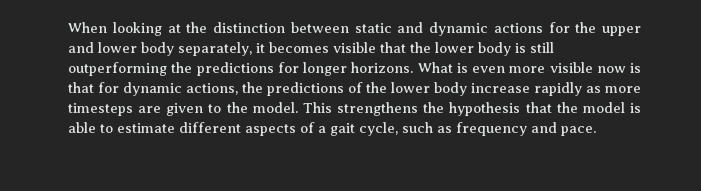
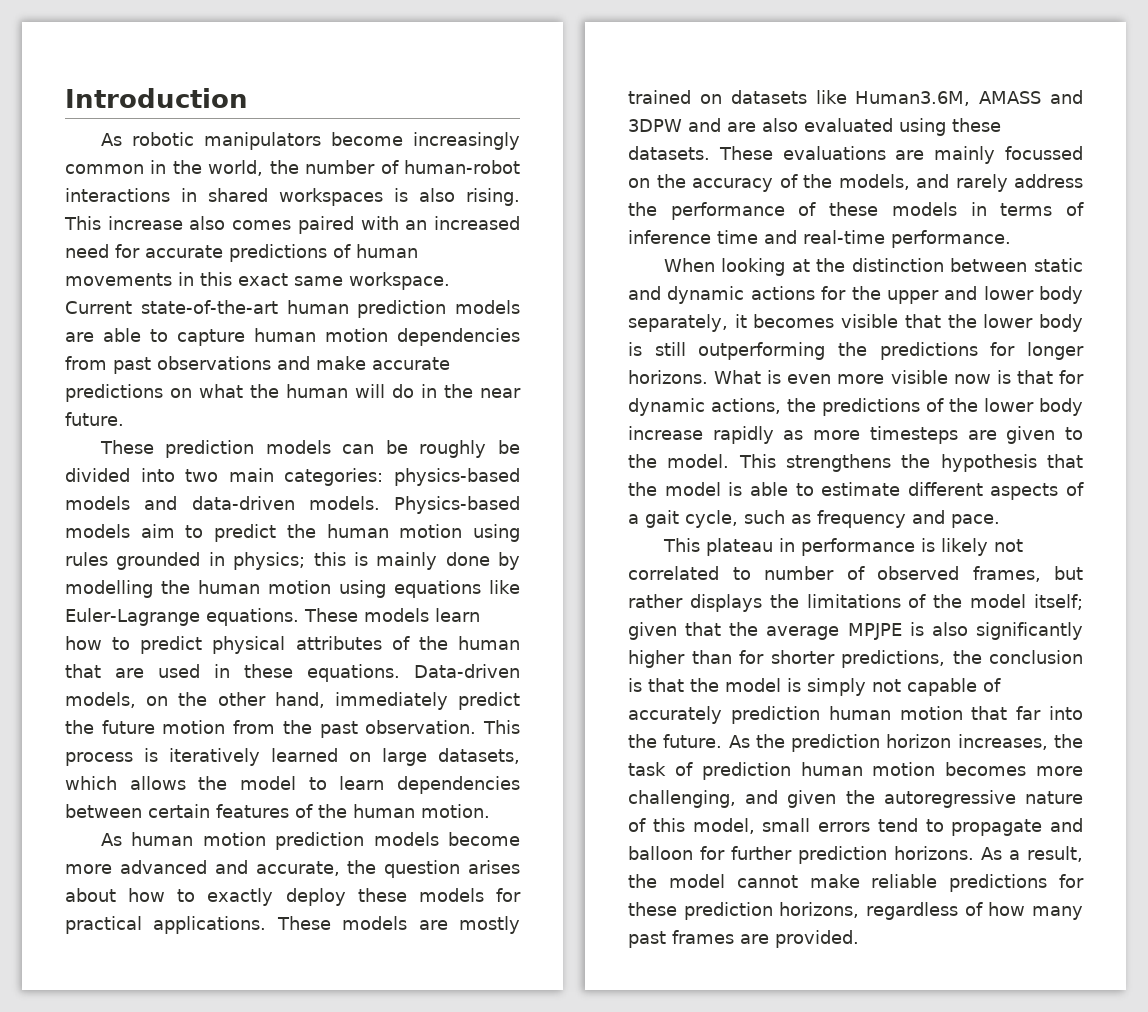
(68, 27) none -> [65,88,248,108] [100,132,520,150] [65,160,520,176] [65,188,520,206] [64,216,520,234] [65,244,418,262] [65,272,450,290] [65,300,520,318] [65,328,520,346] [65,356,450,374] [65,384,521,402] [65,412,124,426] [99,440,521,458] [65,468,520,486] [65,496,520,514] [65,524,520,542] [65,552,520,570] [65,580,520,598] [65,608,480,626] [65,636,520,654] [65,664,520,682] [65,692,520,710] [65,720,520,738] [65,748,520,766] [65,776,520,794] [65,804,490,818] [100,832,520,850] [65,860,520,878] [65,888,521,906] [65,916,520,934] [628,90,1083,106] [628,118,1001,136] [628,146,1083,164] [628,174,1083,192] [628,202,1084,220] [628,230,1011,248] Introduction // As robotic manipulators become increasingly common in the world, the number of human-robot interactions in shared workspaces is also rising. This increase also comes paired with an increased need for accurate predictions of human movements in this exact same workspace. Current state-of-the-art human prediction models are able to capture human motion dependencies from past observations and make accurate predictions on what the human will do in the near future. // These prediction models can be roughly be divided into two main categories: physics-based models and data-driven models. Physics-based models aim to predict the human motion using rules grounded in physics; this is mainly done by modelling the human motion using equations like Euler-Lagrange equations. These models learn how to predict physical attributes of the human that are used in these equations. Data-driven models, on the other hand, immediately predict the future motion from the past observation. This process is iteratively learned on large datasets, which allows the model to learn dependencies between certain features of the human motion. // As human motion prediction models become more advanced and accurate, the question arises about how to exactly deploy these models for practical applications. These models are mostly trained on datasets like Human3.6M, AMASS and 3DPW and are also evaluated using these datasets. These evaluations are mainly focussed on the accuracy of the models, and rarely address the performance of these models in terms of inference time and real-time performance. //
(596, 131) none -> [662,538,1023,556] [628,566,1083,582] [628,594,1083,612] [628,622,1083,640] [628,650,1083,668] [628,678,1001,696] [628,706,1083,724] [628,734,1083,752] [628,762,1083,780] [628,790,1083,808] [628,818,1083,836] [628,846,1083,864] [628,874,1084,892] [628,902,1083,920] [628,930,859,948] // This plateau in performance is likely not correlated to number of observed frames, but rather displays the limitations of the model itself; given that the average MPJPE is also significantly higher than for shorter predictions, the conclusion is that the model is simply not capable of accurately prediction human motion that far into the future. As the prediction horizon increases, the task of prediction human motion becomes more challenging, and given the autoregressive nature of this model, small errors tend to propagate and balloon for further prediction horizons. As a result, the model cannot make reliable predictions for these prediction horizons, regardless of how many past frames are provided.

